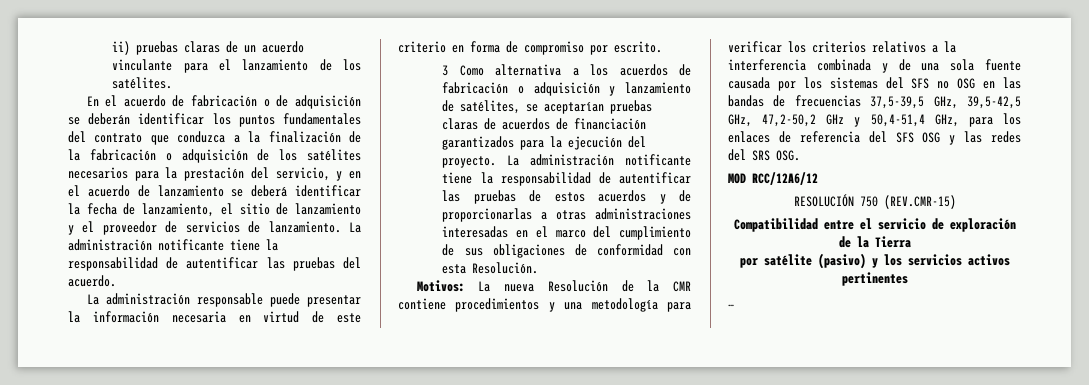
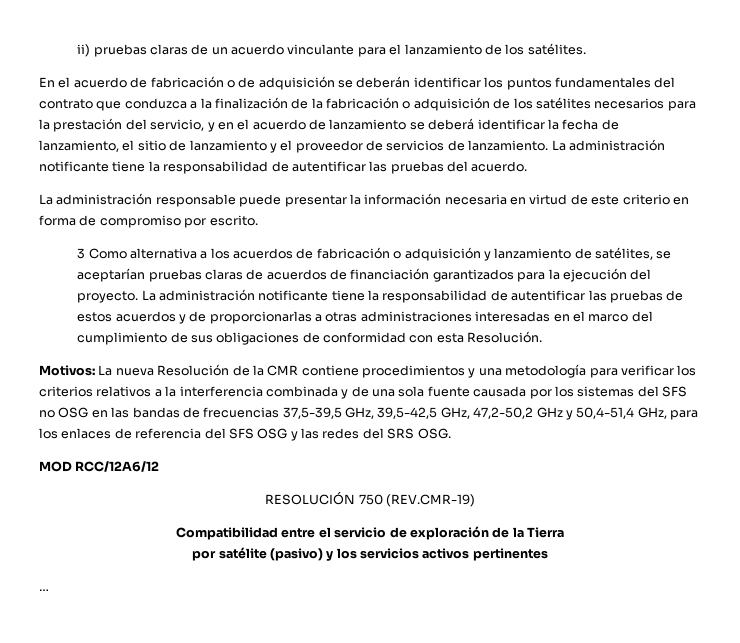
[883,195,956,209] (REV.CMR-15) -> [385,494,475,507] (REV.CMR-19)

